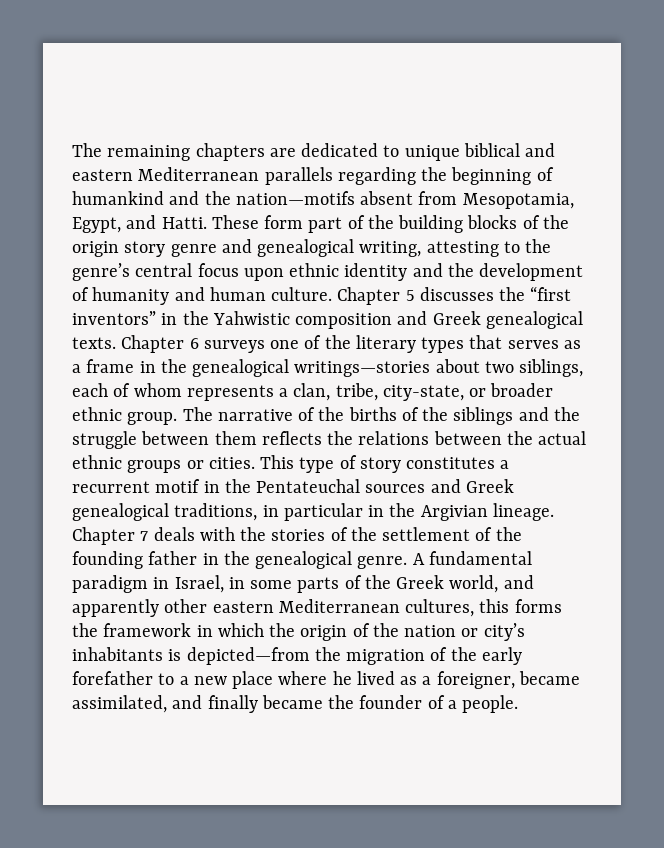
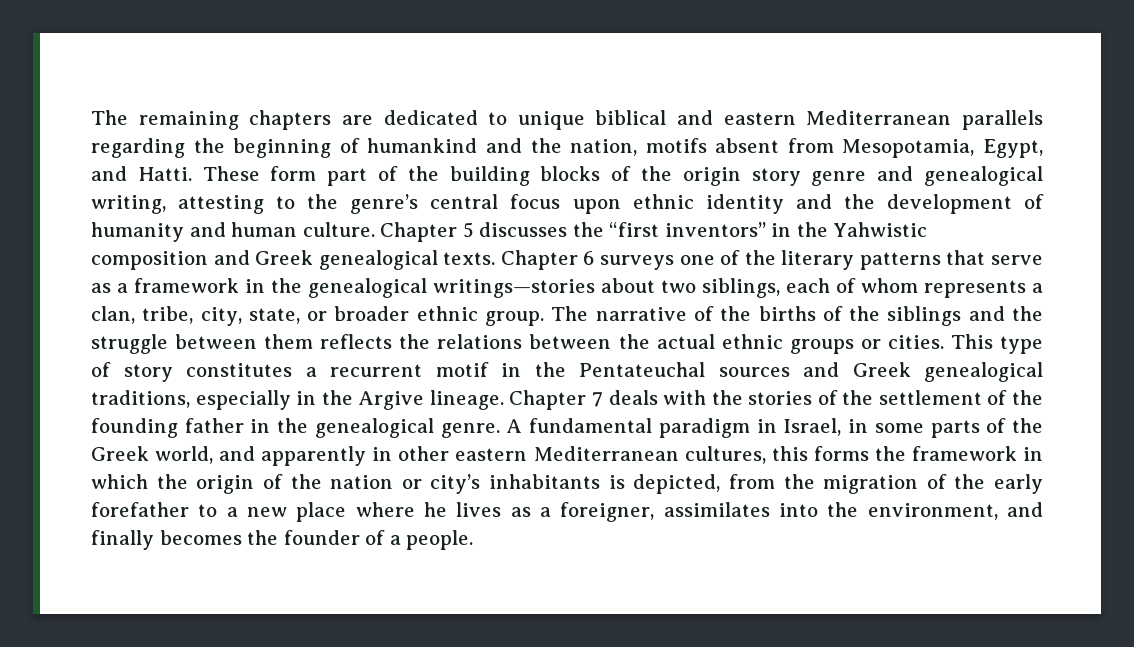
[235,191,355,205] nation—motifs -> [570,138,707,156] nation, motifs
[421,335,581,353] [72,359,135,373] types that serves as a frame -> [859,250,1043,270] [91,278,239,293] patterns that serve as a framework
[382,385,464,401] city-state, -> [200,307,300,326] city, state,
[262,503,488,521] in particular in the Argivian -> [195,390,425,410] especially in the Argive
(159, 608) none -> [372,447,393,461] in
[186,647,310,665] depicted—from -> [633,474,775,494] depicted, from
[356,671,395,685] lived -> [456,502,502,517] lives
[518,671,580,685] [72,695,167,713] became assimilated, -> [663,502,998,520] assimilates into the environment,
[261,695,323,709] became -> [159,530,242,545] becomes

